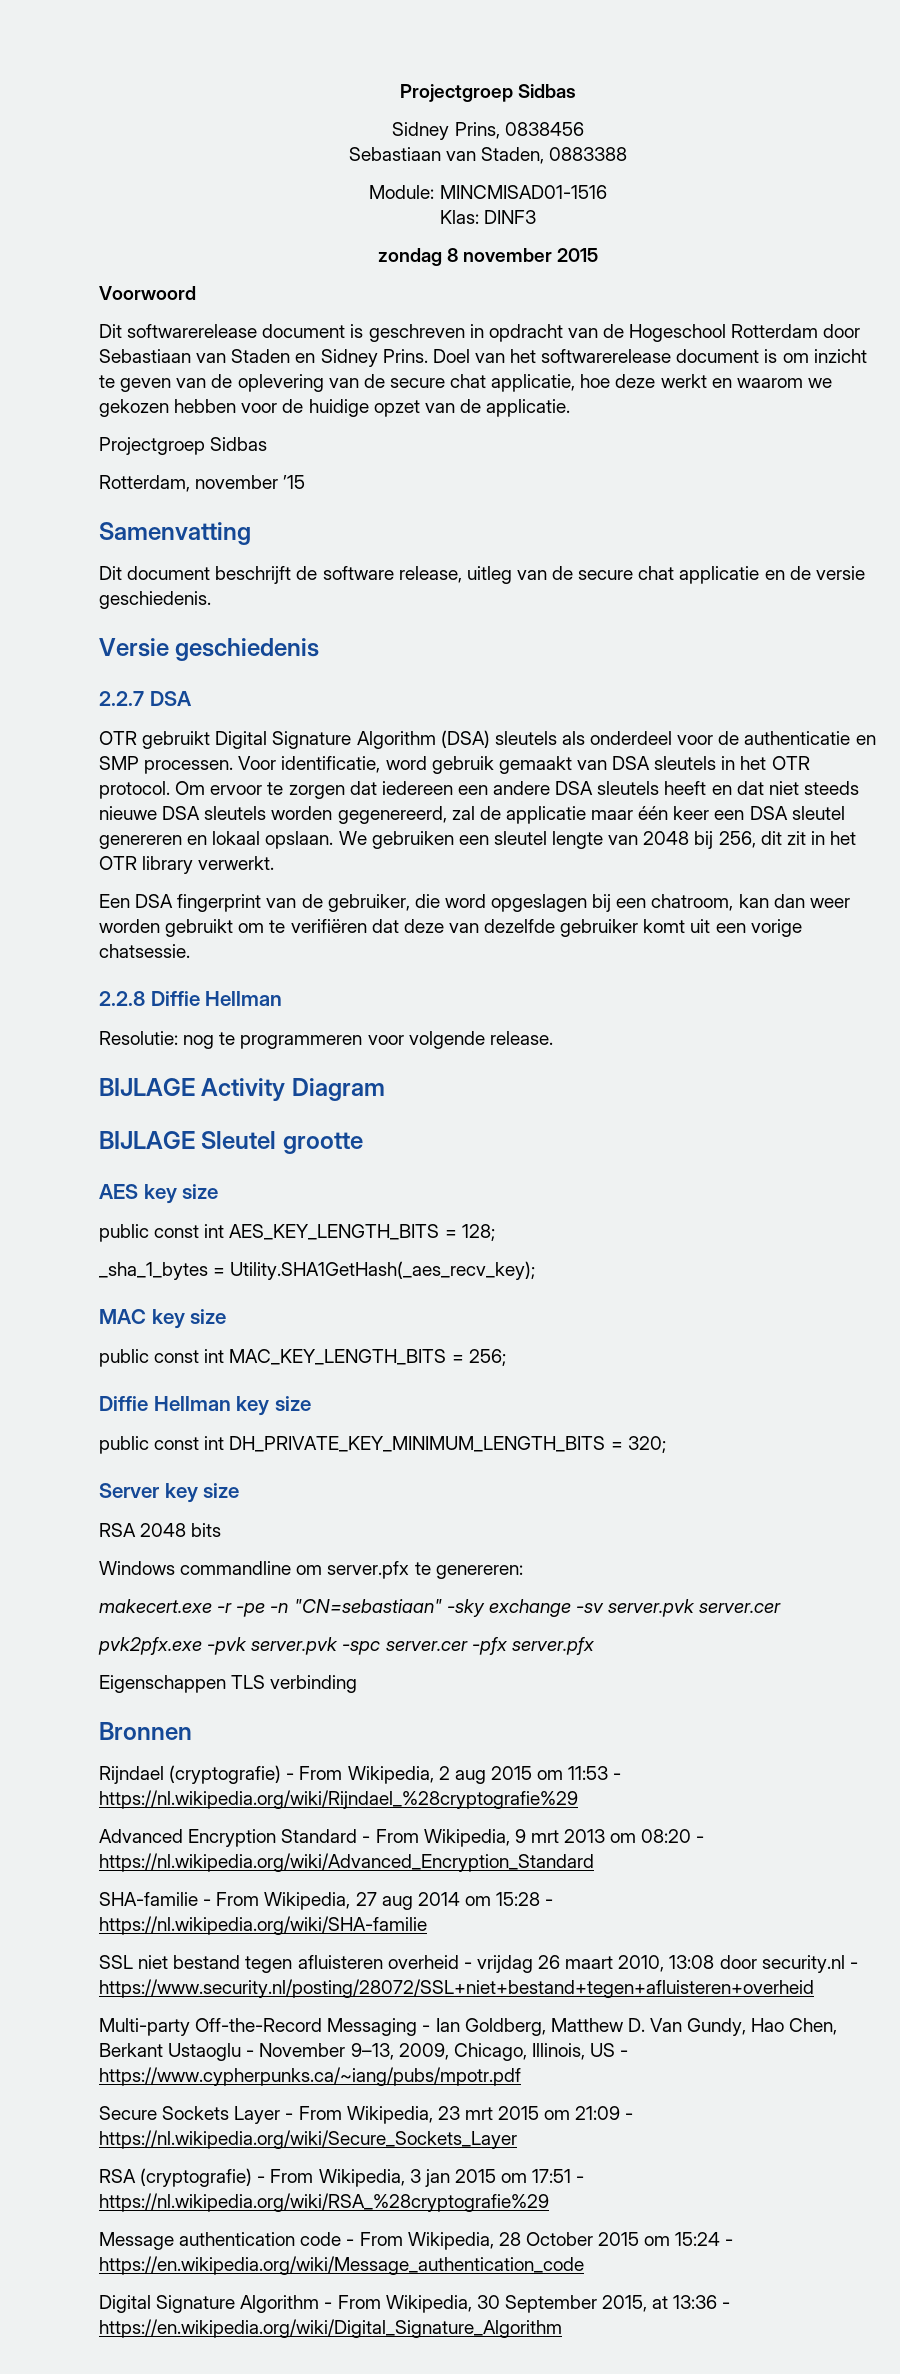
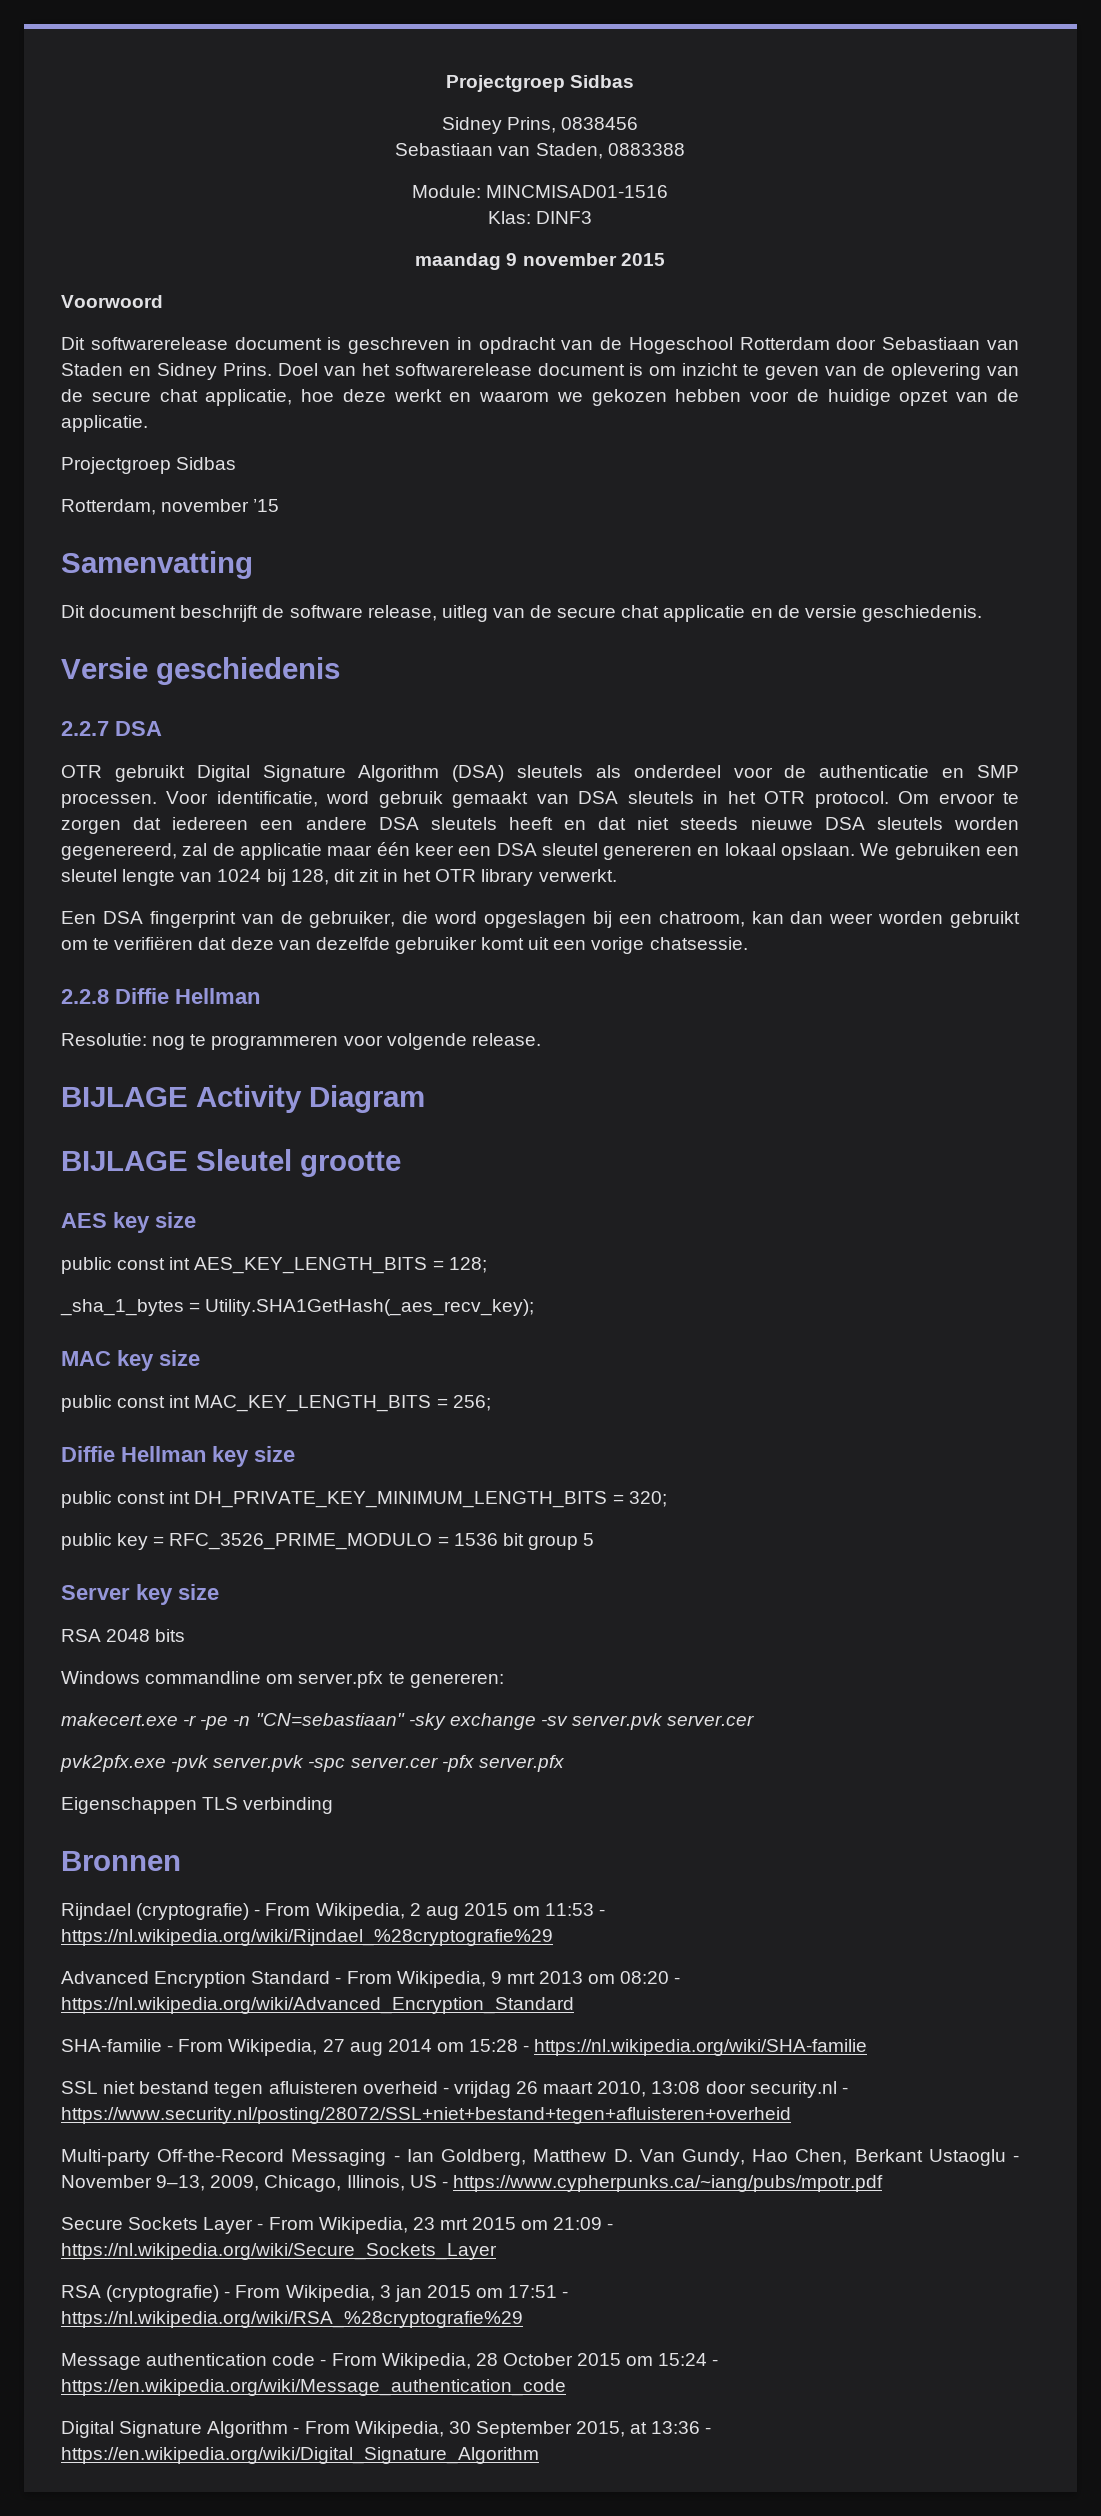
[377,248,458,266] zondag 8 -> [415,253,518,270] maandag 9
[643,831,756,849] 2048 bij 256, -> [217,869,329,886] 1024 bij 128,
(666, 1444) none -> [61,1533,595,1550] // public key = RFC_3526_PRIME_MODULO = 1536 bit group 5

